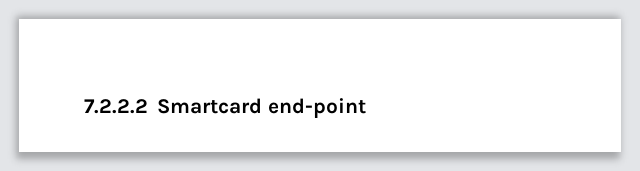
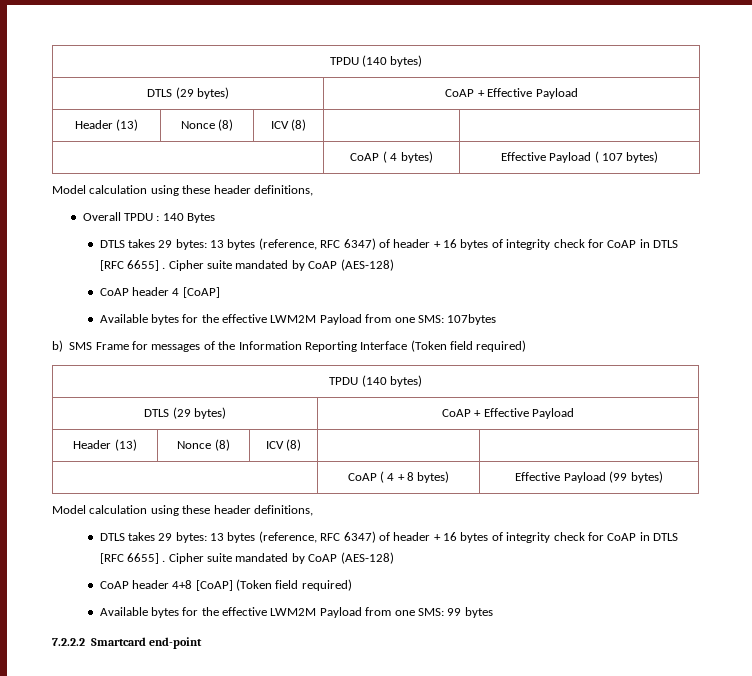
(84, 106) none -> [329,55,423,67] [147,87,229,99] [445,88,578,99] [74,119,139,131] [180,119,234,131] [270,119,307,131] [350,151,433,163] [500,151,659,163] [52,185,313,196] [82,212,216,223] [99,238,679,250] [99,259,394,271] [99,287,220,298] [99,314,497,325] [52,340,527,352] [329,375,422,387] [144,407,226,419] [441,408,575,419] [73,439,137,451] [177,439,230,451] [265,439,302,451] [347,471,450,483] [515,471,663,483] [52,505,313,516] [99,531,679,543] [99,552,394,564] [99,579,352,591] [99,607,493,618] TPDU (140 bytes) // DTLS (29 bytes) | CoAP + Effective Payload // Header (13) | Nonce (8) | ICV (8) | | // | CoAP ( 4 bytes) | Effective Payload ( 107 bytes) // Model calculation using these header definitions, // Overall TPDU : 140 Bytes // DTLS takes 29 bytes: 13 bytes (reference, RFC 6347) of header + 16 bytes of integrity check for CoAP in DTLS [RFC 6655] . Cipher suite mandated by CoAP (AES-128) // CoAP header 4 [CoAP] // Available bytes for the effective LWM2M Payload from one SMS: 107bytes // b) SMS Frame for messages of the Information Reporting Interface (Token field required) // TPDU (140 bytes) // DTLS (29 bytes) | CoAP + Effective Payload // Header (13) | Nonce (8) | ICV (8) | | // | CoAP ( 4 + 8 bytes) | Effective Payload (99 bytes) // Model calculation using these header definitions, // DTLS takes 29 bytes: 13 bytes (reference, RFC 6347) of header + 16 bytes of integrity check for CoAP in DTLS [RFC 6655] . Cipher suite mandated by CoAP (AES-128) // CoAP header 4+8 [CoAP] (Token field required) // Available bytes for the effective LWM2M Payload from one SMS: 99 bytes //

